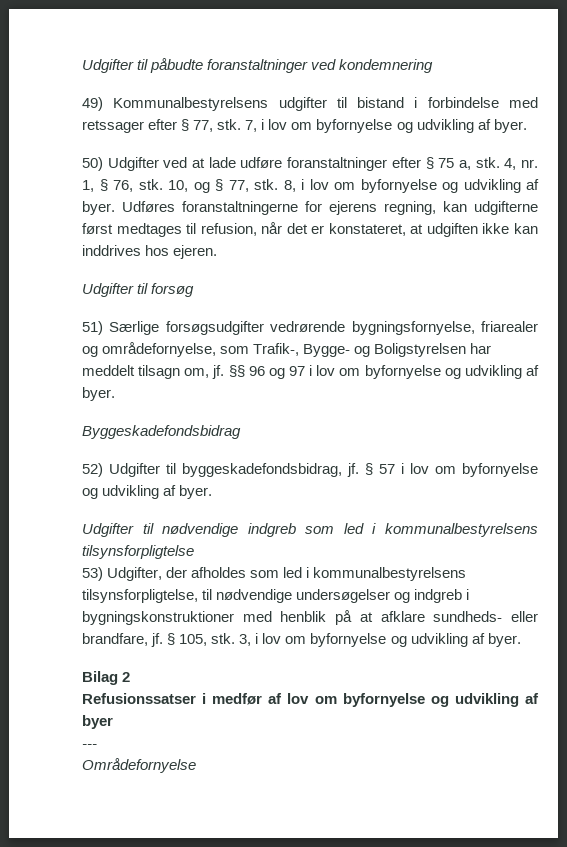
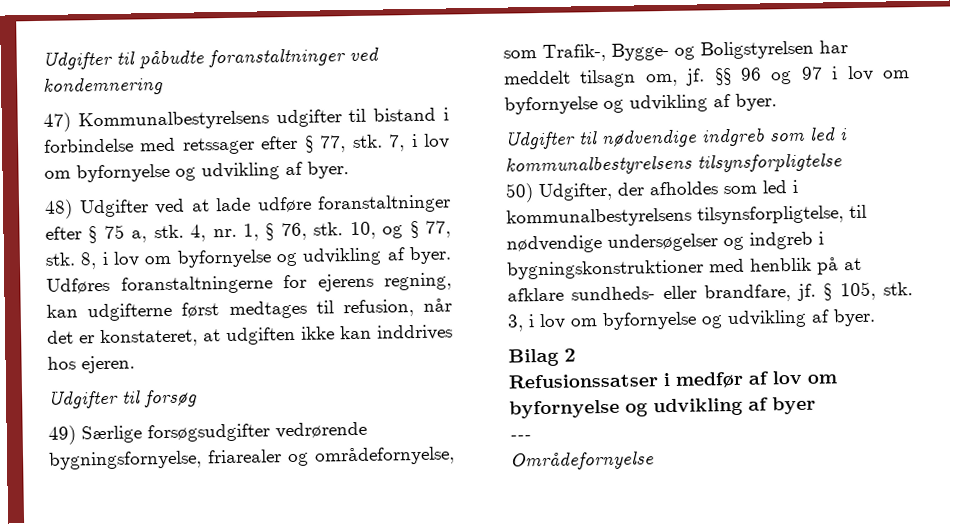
[82,97,103,111] 49) -> [43,112,71,132] 47)
[82,157,103,171] 50) -> [44,199,73,219] 48)
[82,321,103,335] 51) -> [48,425,76,445] 49)
[82,425,241,439] [82,463,538,477] [82,485,213,499] // Byggeskadefondsbidrag // 52) Udgifter til byggeskadefondsbidrag, jf. § 57 i lov om byfornyelse og udvikling af byer. -> (777, 102) none
[82,567,103,581] 53) -> [505,183,534,203] 50)

